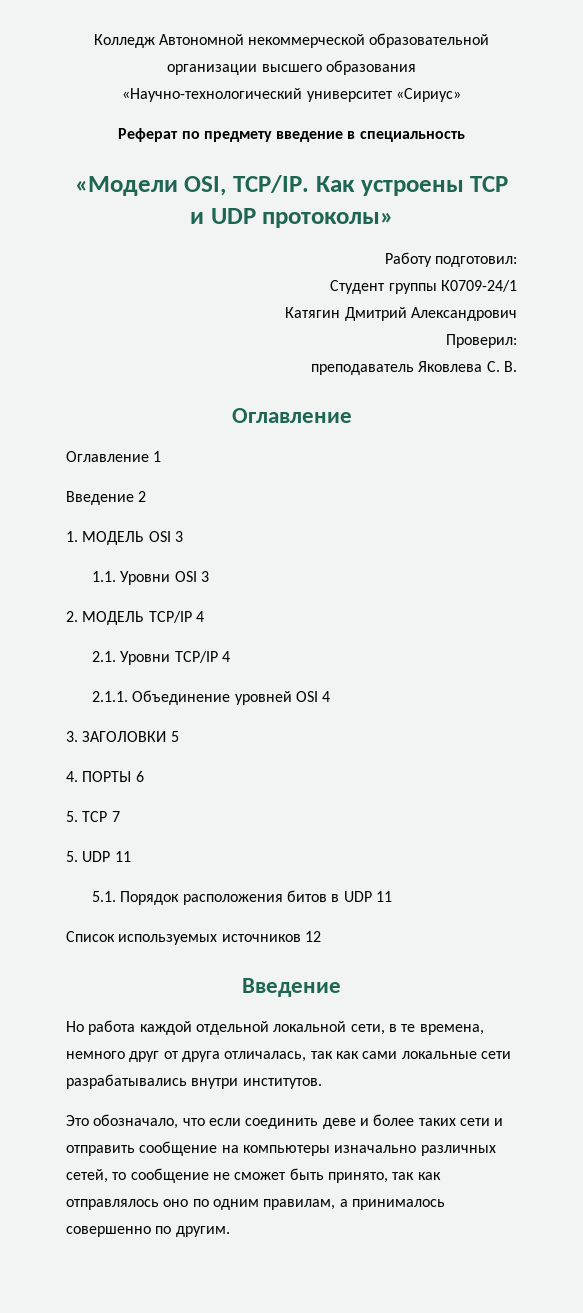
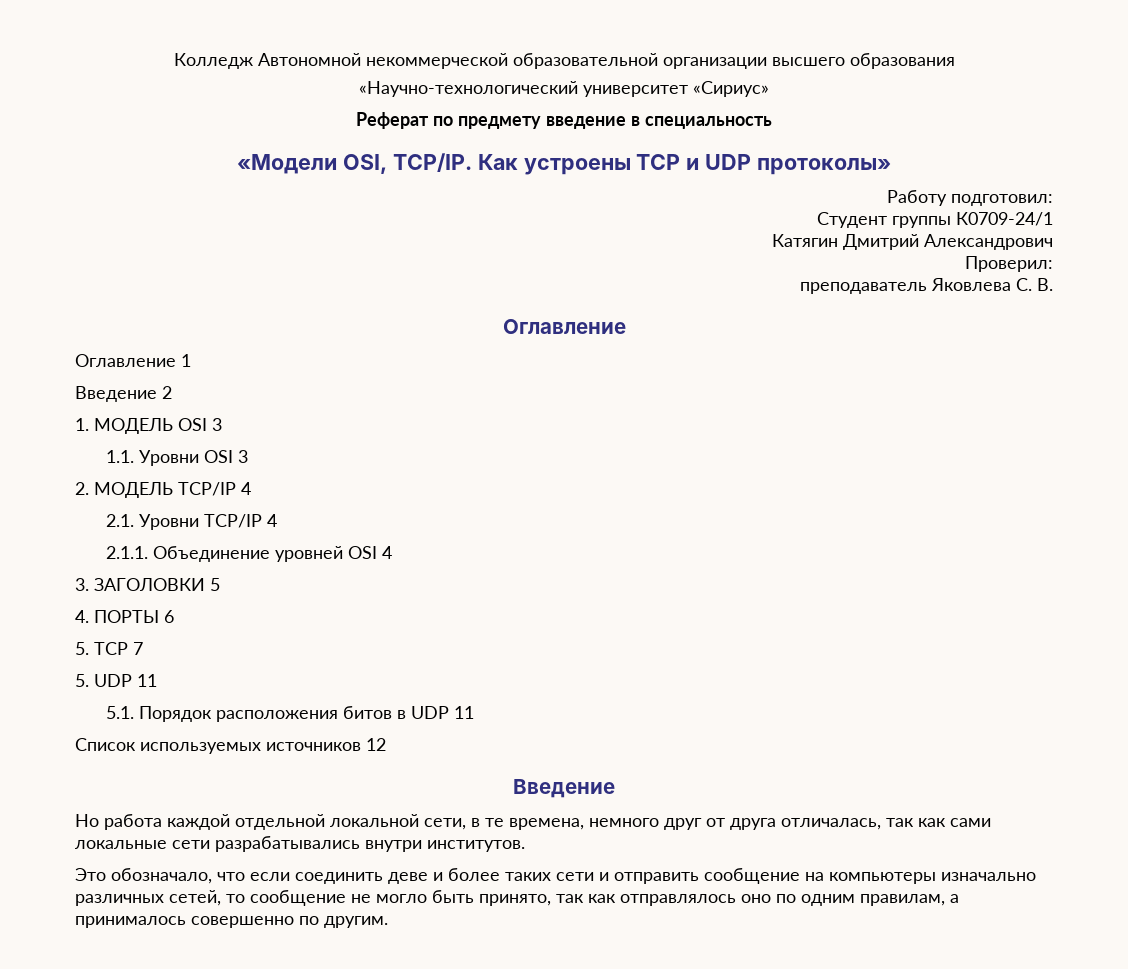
[234,1172,287,1180] сможет -> [376,894,427,903] могло

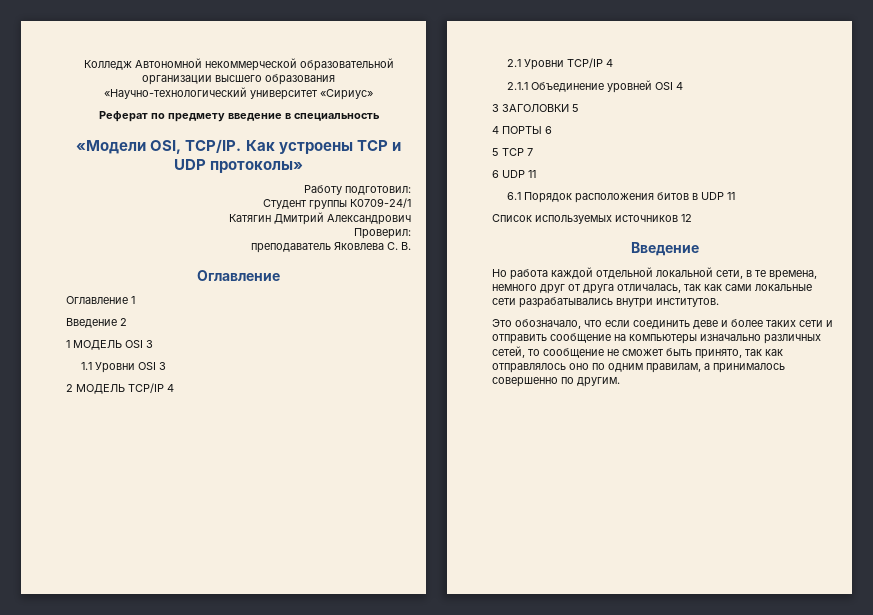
[75,418,89,431] 1. -> [66,340,70,348] 1
[105,450,134,463] 1.1. -> [81,362,93,370] 1.1
[75,482,89,495] 2. -> [66,384,73,392] 2
[105,514,134,527] 2.1. -> [507,59,522,67] 2.1
[105,546,148,559] 2.1.1. -> [507,82,529,90] 2.1.1
[75,578,89,591] 3. -> [492,104,499,112] 3
[75,610,89,623] 4. -> [492,126,499,134] 4
[75,642,89,655] 5. -> [492,148,499,156] 5
[75,674,157,687] [105,706,134,719] 5. UDP 11 // 5.1. -> [492,170,536,178] [507,192,522,200] 6 UDP 11 // 6.1
[376,894,427,903] могло -> [622,349,664,356] сможет

